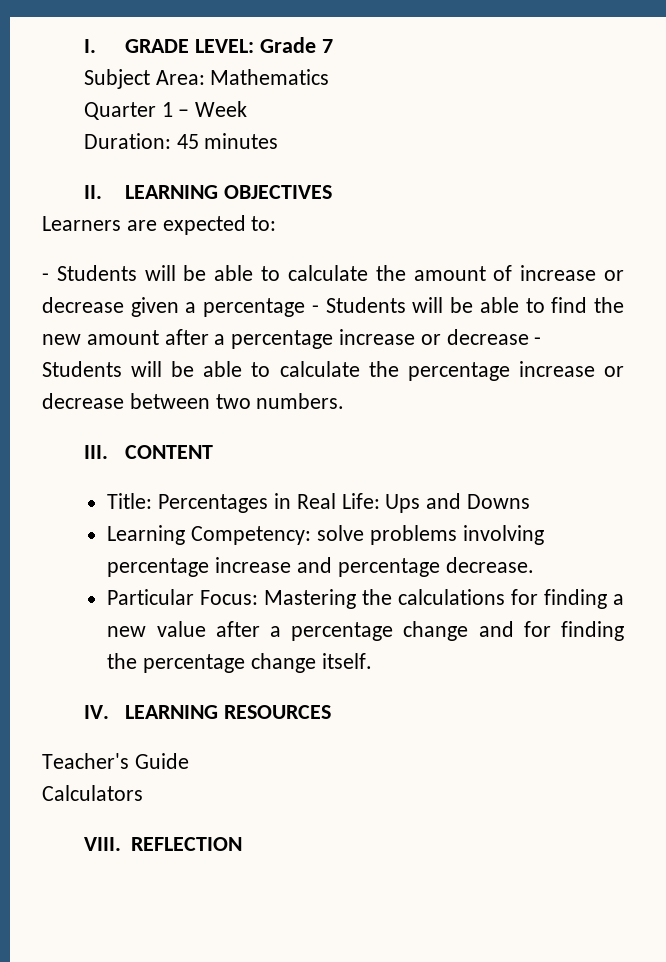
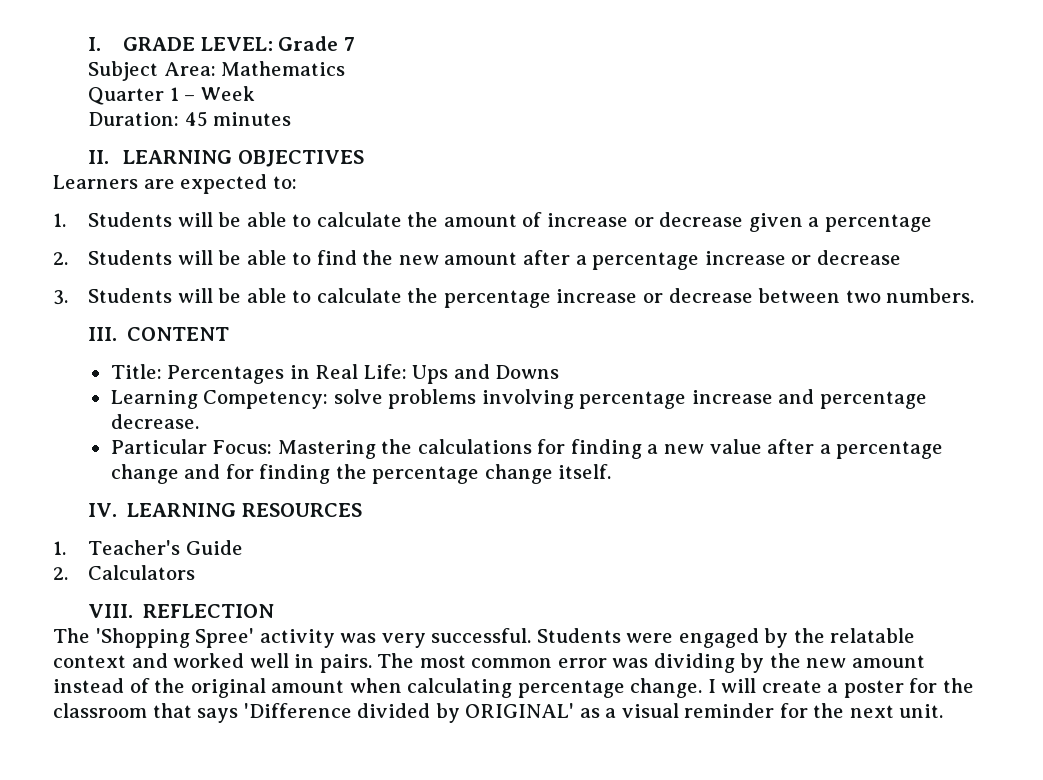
[42,273,49,281] - -> [53,213,66,227] 1.
[311,305,319,313] - -> [53,252,68,265] // 2.
[534,337,542,345] - -> [53,290,68,305] // 3.
(332, 712) none -> [53,541,66,555] 1.
(189, 761) none -> [53,567,68,580] 2.
(243, 844) none -> [53,628,916,648] [53,653,926,673] [53,678,975,698] [53,703,944,723] // The 'Shopping Spree' activity was very successful. Students were engaged by the relatable context and worked well in pairs. The most common error was dividing by the new amount instead of the original amount when calculating percentage change. I will create a poster for the classroom that says 'Difference divided by ORIGINAL' as a visual reminder for the next unit.

